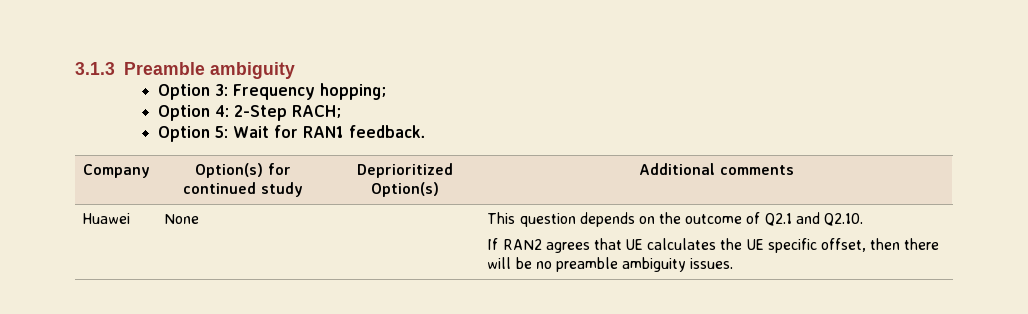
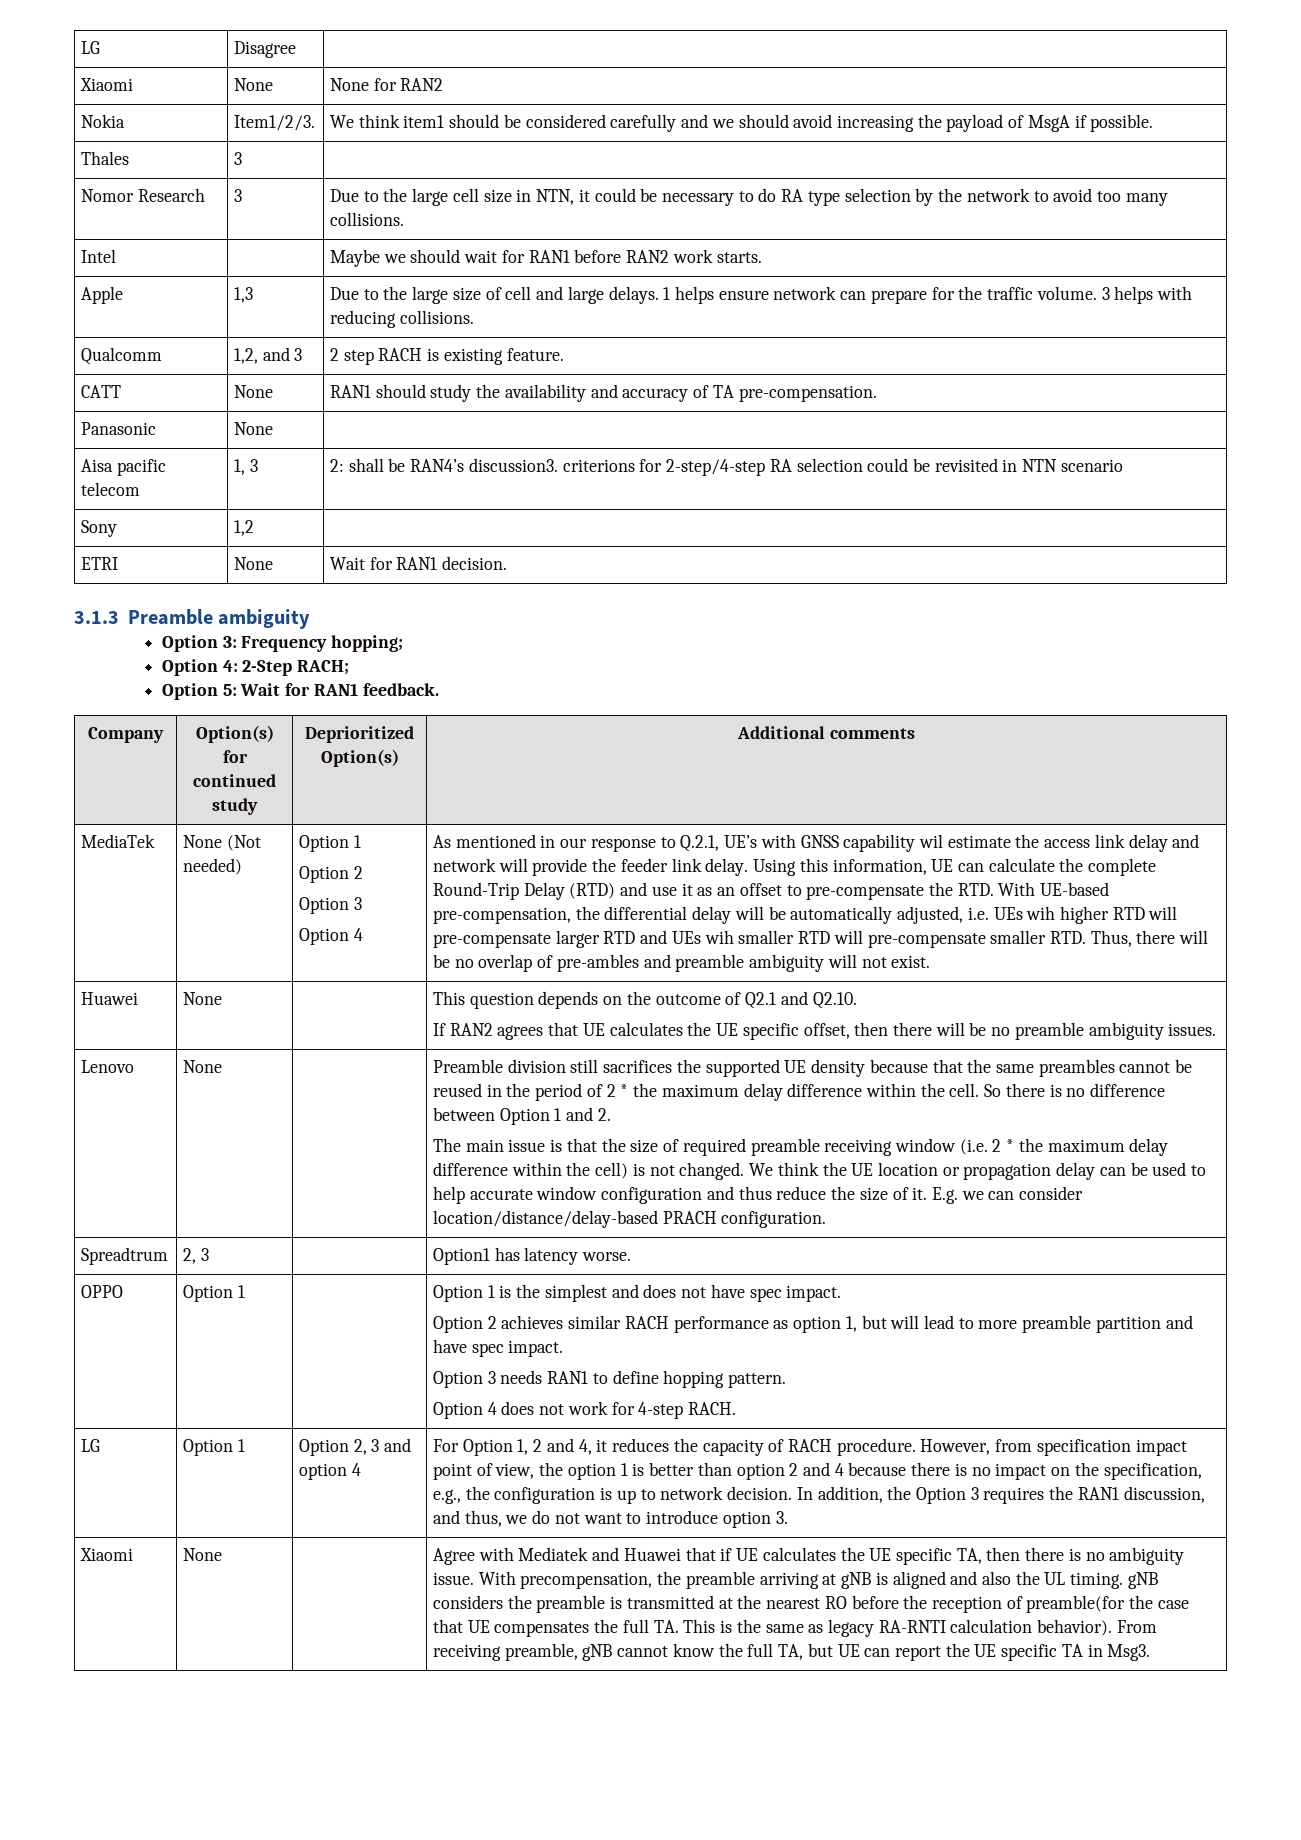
(75, 68) none -> [81,41,101,54] [234,41,297,58] [80,78,134,91] [234,78,274,91] [330,78,444,91] [81,114,126,128] [234,115,316,131] [330,114,1154,132] [81,151,130,165] [234,152,243,165] [81,188,205,202] [234,189,243,202] [330,188,1168,206] [330,212,405,226] [81,249,117,263] [330,249,762,267] [81,286,124,304] [234,287,254,303] [330,286,1192,304] [330,310,474,328] [81,347,163,365] [234,347,303,364] [330,348,564,365] [81,385,122,398] [234,385,274,398] [330,384,877,402] [81,422,157,435] [234,422,274,435] [81,459,166,476] [81,482,141,496] [234,459,258,475] [330,458,1123,476] [81,520,118,537] [234,520,255,536] [81,557,119,570] [234,557,274,570] [330,556,508,570] LG | Disagree | // Xiaomi | None | None for RAN2 // Nokia | Item1/2/3. | We think item1 should be considered carefully and we should avoid increasing the payload of MsgA if possible. // Thales | 3 | // Nomor Research | 3 | Due to the large cell size in NTN, it could be necessary to do RA type selection by the network to avoid too many collisions. // Intel | | Maybe we should wait for RAN1 before RAN2 work starts. // Apple | 1,3 | Due to the large size of cell and large delays. 1 helps ensure network can prepare for the traffic volume. 3 helps with reducing collisions. // Qualcomm | 1,2, and 3 | 2 step RACH is existing feature. // CATT | None | RAN1 should study the availability and accuracy of TA pre-compensation. // Panasonic | None | // Aisa pacific telecom | 1, 3 | 2: shall be RAN4’s discussion3. criterions for 2-step/4-step RA selection could be revisited in NTN scenario // Sony | 1,2 | // ETRI | None | Wait for RAN1 decision. //
(794, 170) none -> [81,834,156,848] [183,835,261,851] [183,858,243,875] [299,835,361,852] [299,866,363,883] [299,897,362,914] [299,928,363,945] [433,834,1200,852] [433,858,1157,876] [433,882,1110,900] [433,906,1178,924] [433,930,1209,948] [433,954,931,972] // MediaTek | None (Not needed) | Option 1 // Option 2 // Option 3 // Option 4 | As mentioned in our response to Q.2.1, UE’s with GNSS capability wil estimate the access link delay and network will provide the feeder link delay. Using this information, UE can calculate the complete Round-Trip Delay (RTD) and use it as an offset to pre-compensate the RTD. With UE-based pre-compensation, the differential delay will be automatically adjusted, i.e. UEs wih higher RTD will pre-compensate larger RTD and UEs wih smaller RTD will pre-compensate smaller RTD. Thus, there will be no overlap of pre-ambles and preamble ambiguity will not exist.
(734, 263) none -> [81,1060,135,1073] [183,1060,223,1073] [433,1059,1193,1077] [433,1083,1166,1101] [433,1107,611,1125] [433,1138,1169,1156] [433,1162,1207,1180] [433,1186,1084,1204] [433,1210,827,1228] [81,1247,169,1265] [183,1248,209,1264] [433,1247,632,1265] [81,1285,124,1298] [183,1285,245,1302] [433,1284,842,1302] [433,1315,1193,1333] [433,1339,564,1357] [433,1370,787,1388] [433,1401,737,1419] [81,1439,101,1452] [183,1439,245,1456] [299,1438,412,1456] [299,1463,361,1480] [433,1438,1187,1456] [433,1462,1202,1480] [433,1486,1205,1504] [433,1510,788,1528] [80,1548,134,1561] [183,1548,223,1561] [433,1547,1185,1565] [433,1571,1158,1589] [433,1595,1189,1613] [433,1619,1157,1637] [433,1643,1151,1661] // Lenovo | None | | Preamble division still sacrifices the supported UE density because that the same preambles cannot be reused in the period of 2 * the maximum delay difference within the cell. So there is no difference between Option 1 and 2. // The main issue is that the size of required preamble receiving window (i.e. 2 * the maximum delay difference within the cell) is not changed. We think the UE location or propagation delay can be used to help accurate window configuration and thus reduce the size of it. E.g. we can consider location/distance/delay-based PRACH configuration. // Spreadtrum | 2, 3 | | Option1 has latency worse. // OPPO | Option 1 | | Option 1 is the simplest and does not have spec impact. // Option 2 achieves similar RACH performance as option 1, but will lead to more preamble partition and have spec impact. // Option 3 needs RAN1 to define hopping pattern. // Option 4 does not work for 4-step RACH. // LG | Option 1 | Option 2, 3 and option 4 | For Option 1, 2 and 4, it reduces the capacity of RACH procedure. However, from specification impact point of view, the option 1 is better than option 2 and 4 because there is no impact on the specification, e.g., the configuration is up to network decision. In addition, the Option 3 requires the RAN1 discussion, and thus, we do not want to introduce option 3. // Xiaomi | None | | Agree with Mediatek and Huawei that if UE calculates the UE specific TA, then there is no ambiguity issue. With precompensation, the preamble arriving at gNB is aligned and also the UL timing. gNB considers the preamble is transmitted at the nearest RO before the reception of preamble(for the case that UE compensates the full TA. This is the same as legacy RA-RNTI calculation behavior). From receiving preamble, gNB cannot know the full TA, but UE can report the UE specific TA in Msg3.

